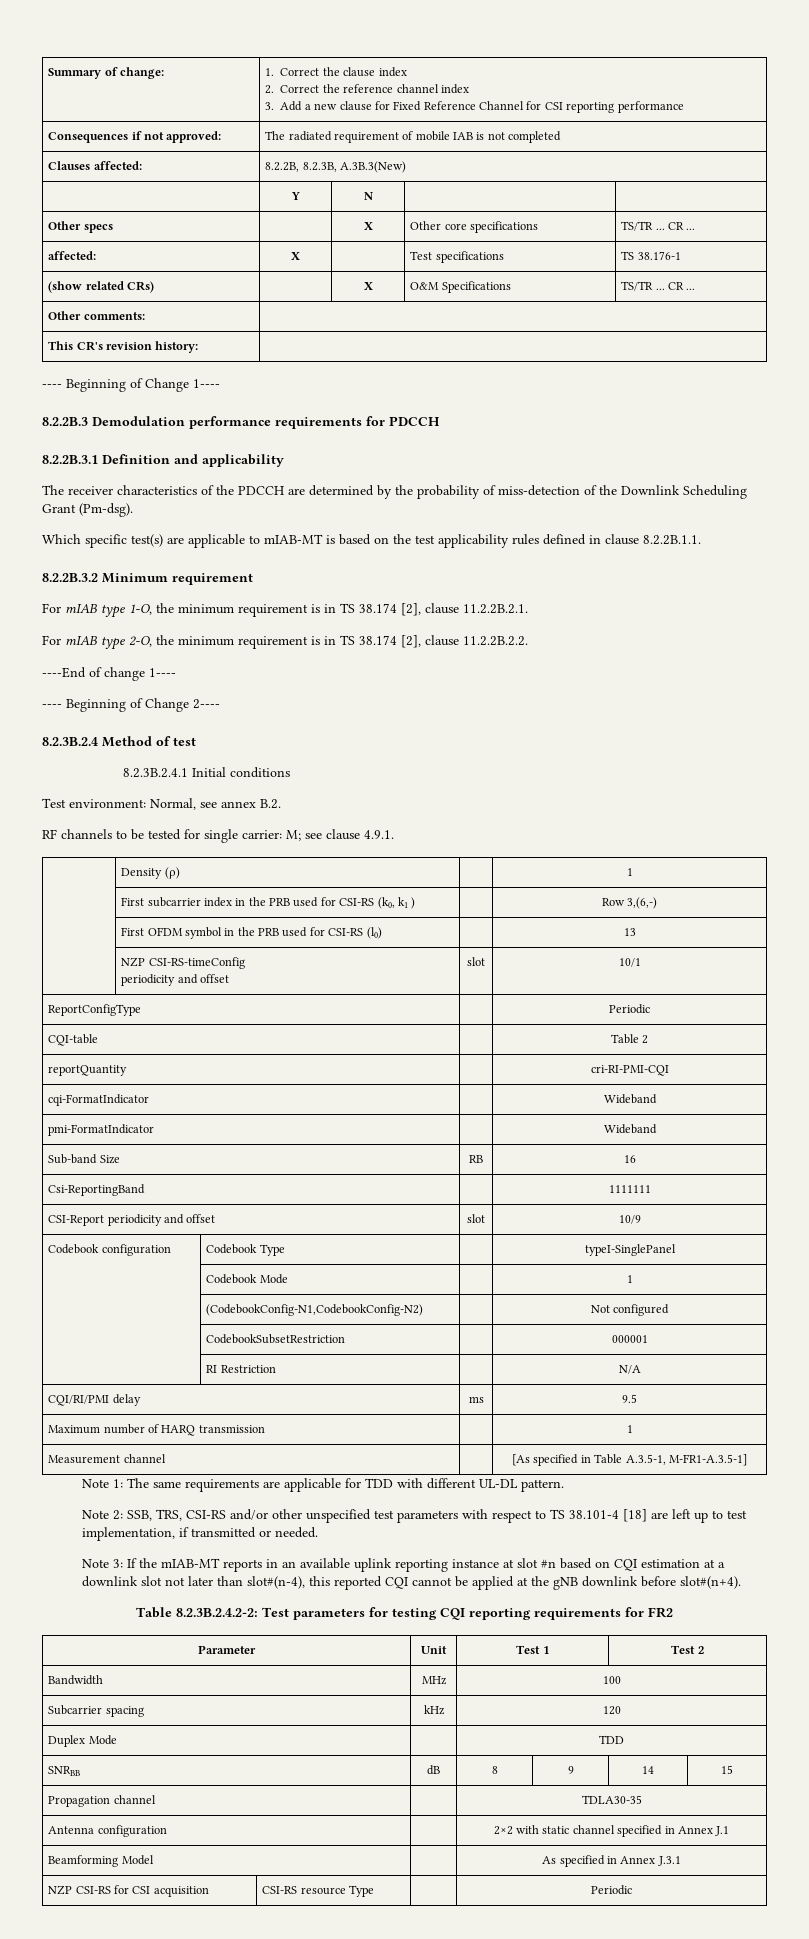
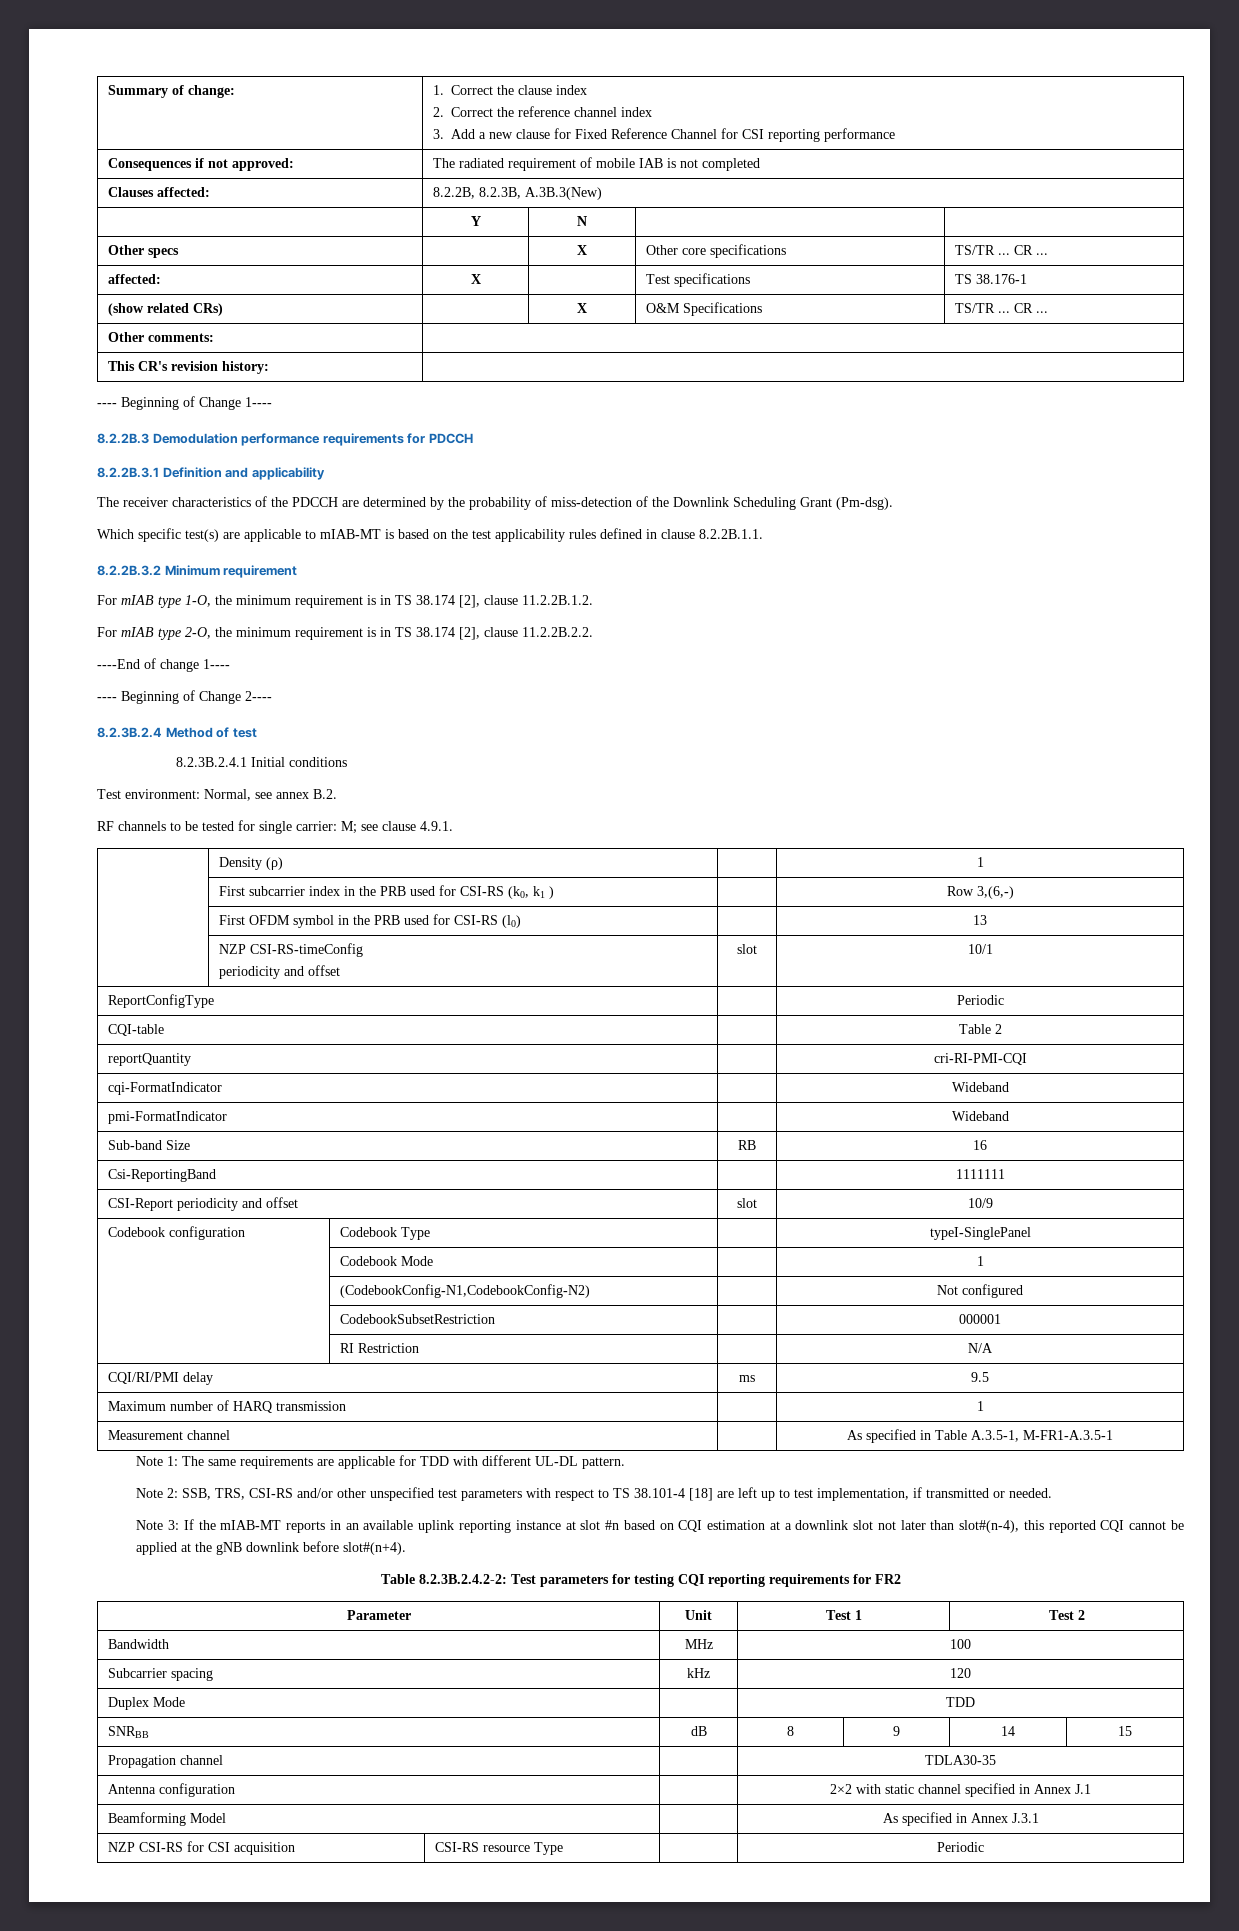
[463,604,528,614] 11.2.2B.2.1. -> [522,595,593,605] 11.2.2B.1.2.
[512,1454,531,1466] [As -> [847,1430,862,1440] As
[668,1454,747,1466] M-FR1-A.3.5-1] -> [1023,1430,1113,1440] M-FR1-A.3.5-1

